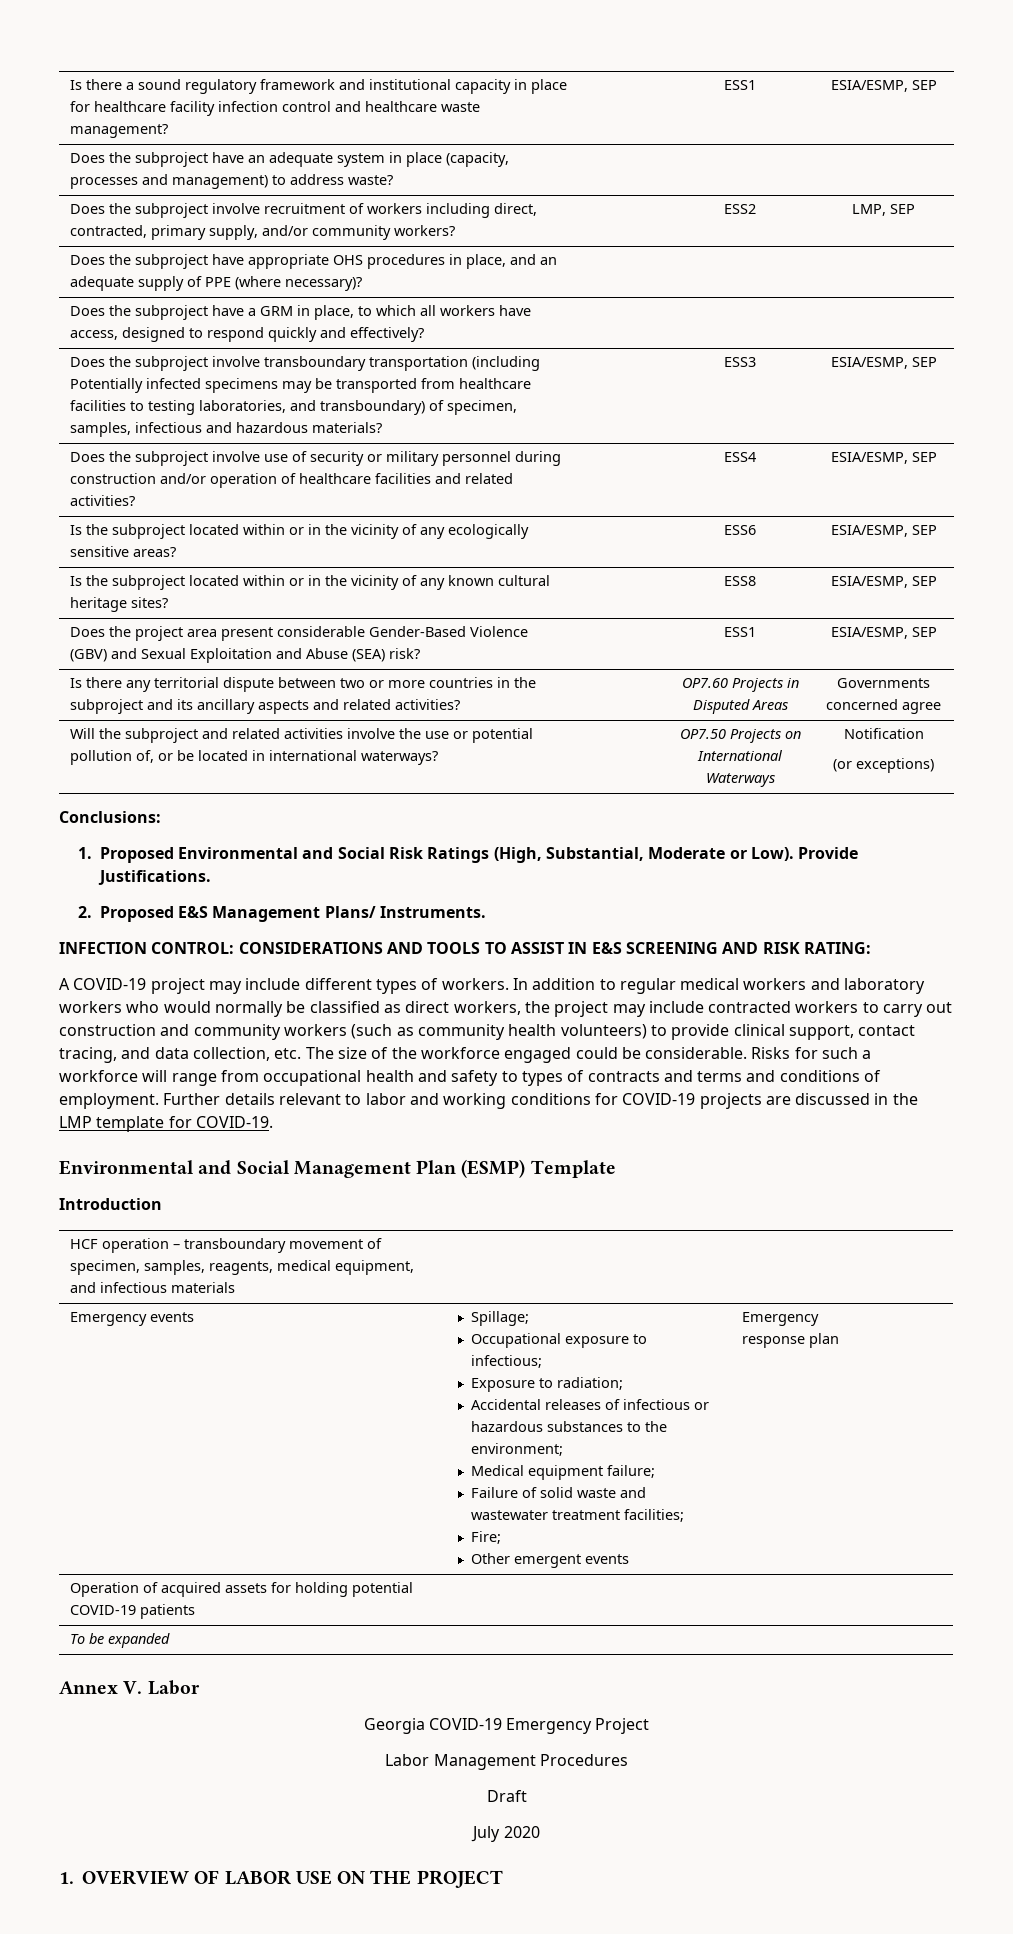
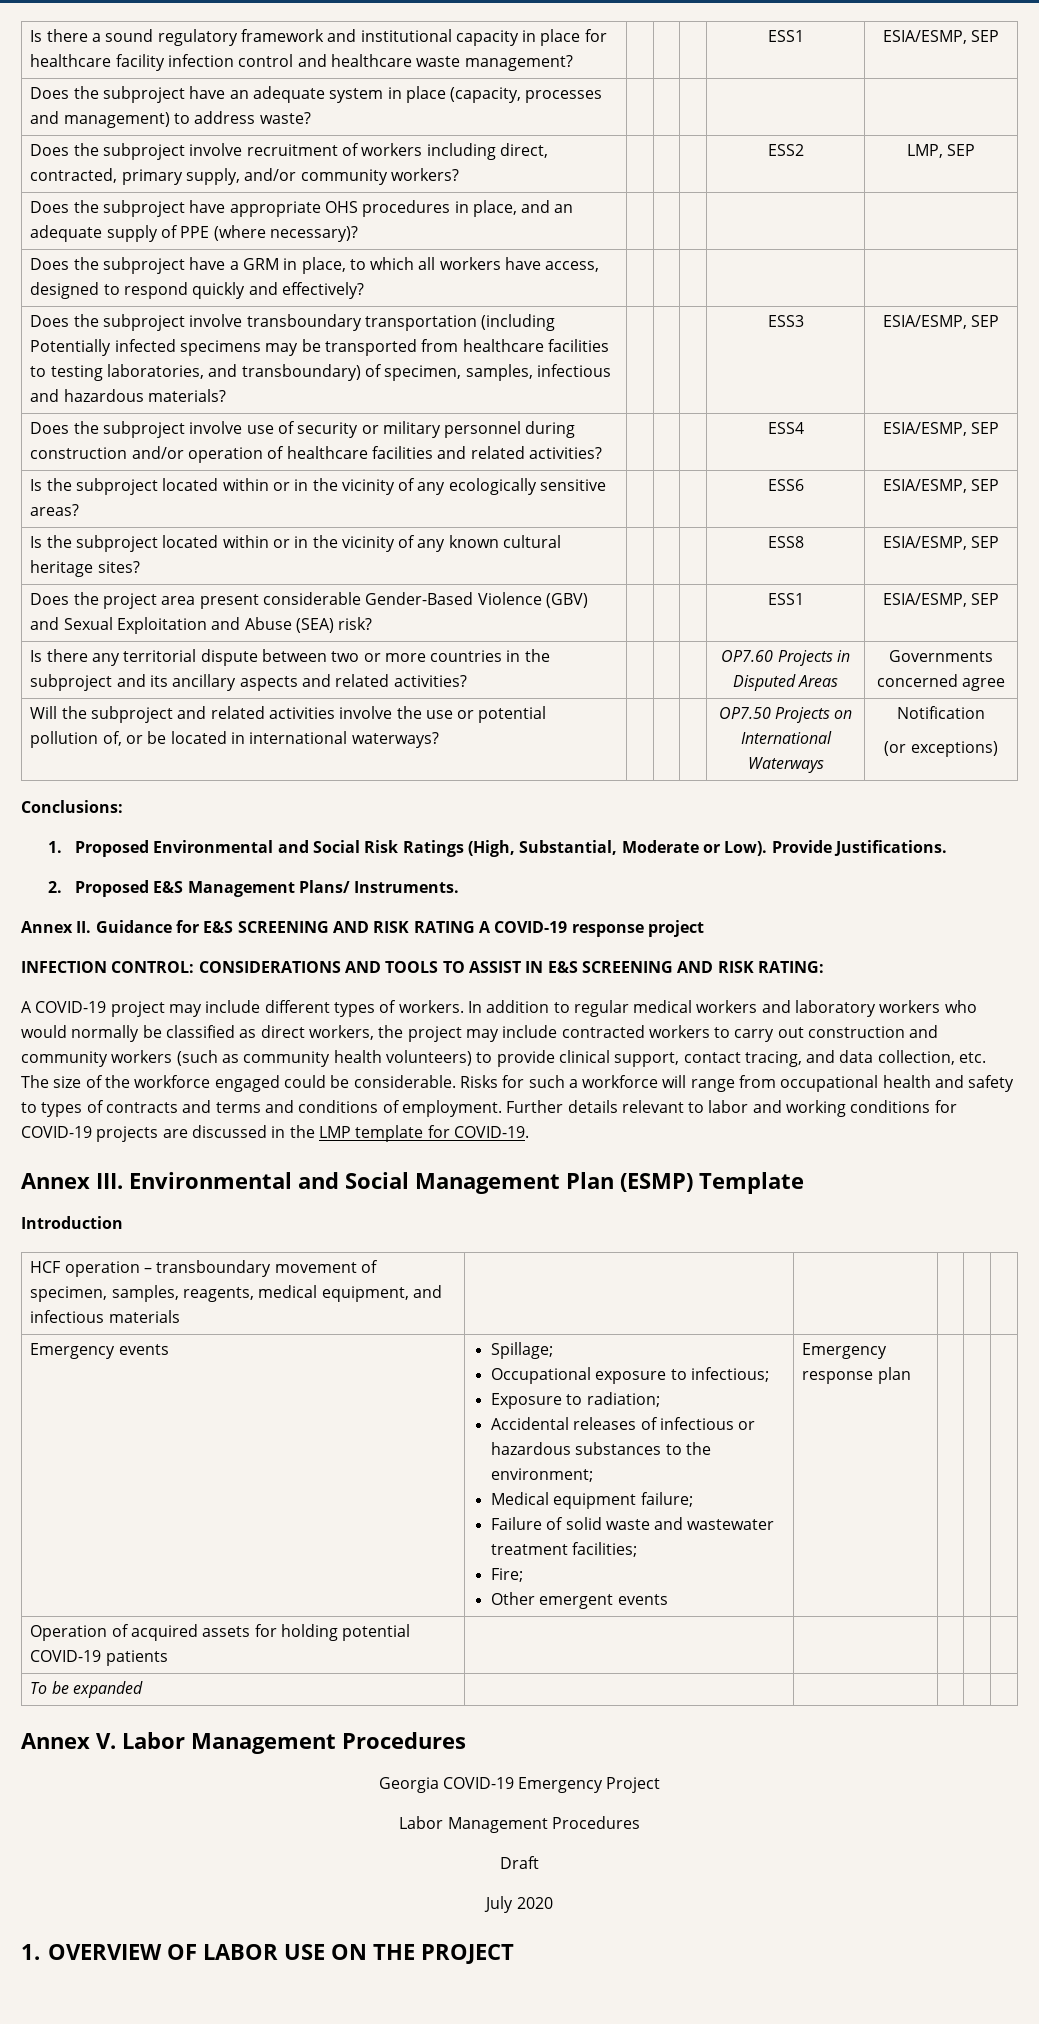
(487, 912) none -> [21,920,704,937] // Annex II. Guidance for E&S SCREENING AND RISK RATING A COVID-19 response project
(273, 1122) none -> [21,1173,123,1189] Annex III.
(200, 1687) none -> [190,1732,466,1754] Management Procedures

